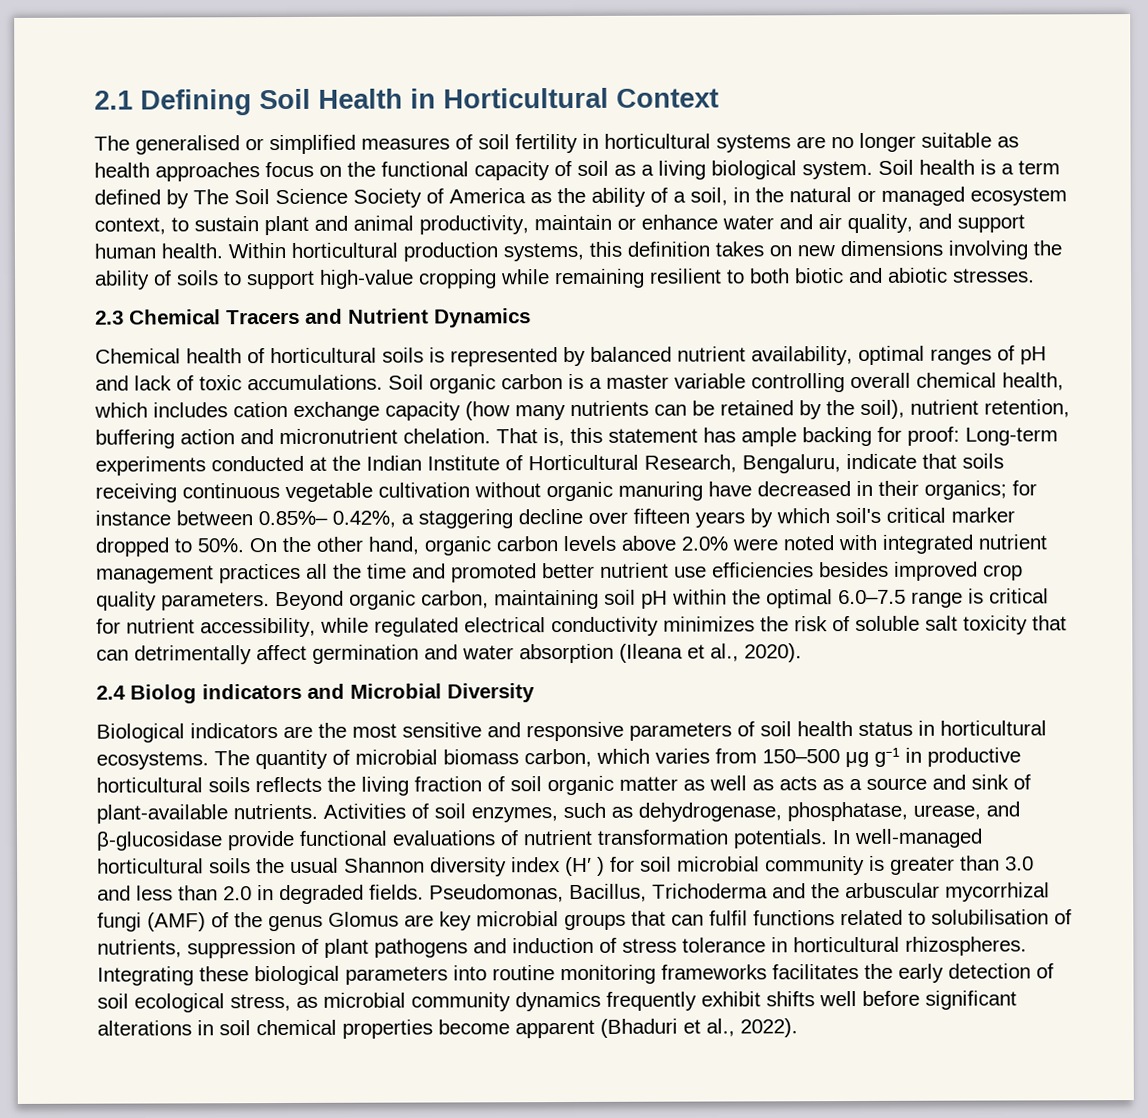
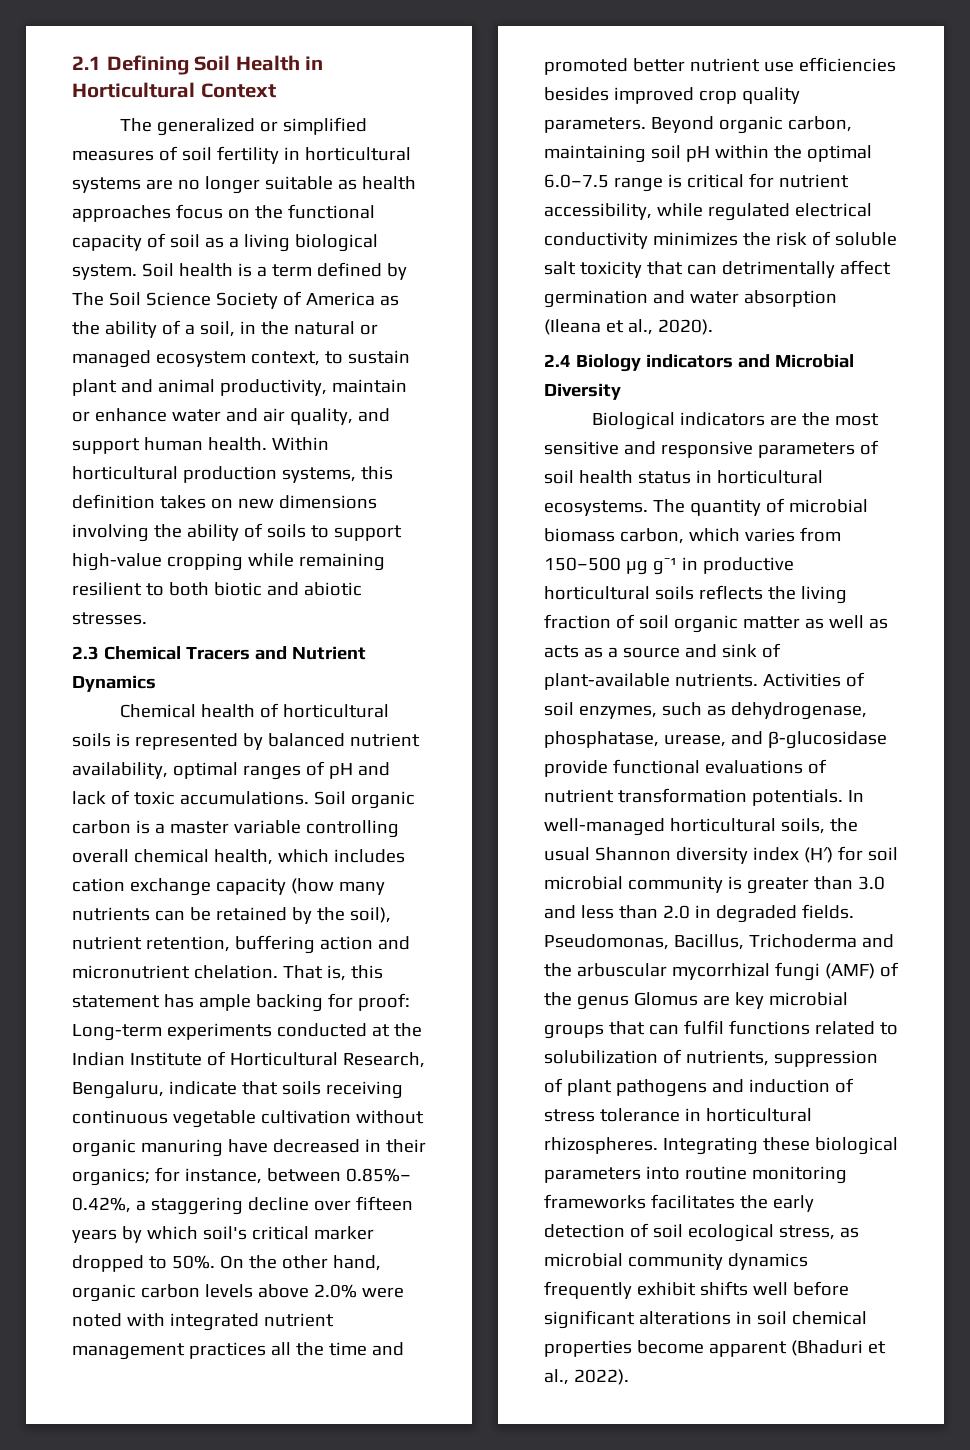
[135,135,240,155] generalised -> [156,118,255,136] generalized
[95,510,171,526] instance -> [184,1168,262,1184] instance,
[130,684,197,704] Biolog -> [575,354,641,372] Biology
[209,858,251,874] soils -> [780,818,825,834] soils,
[565,856,605,877] (H′ ) -> [803,847,833,863] (H′)
[931,909,1049,925] solubilisation -> [544,1050,658,1064] solubilization

